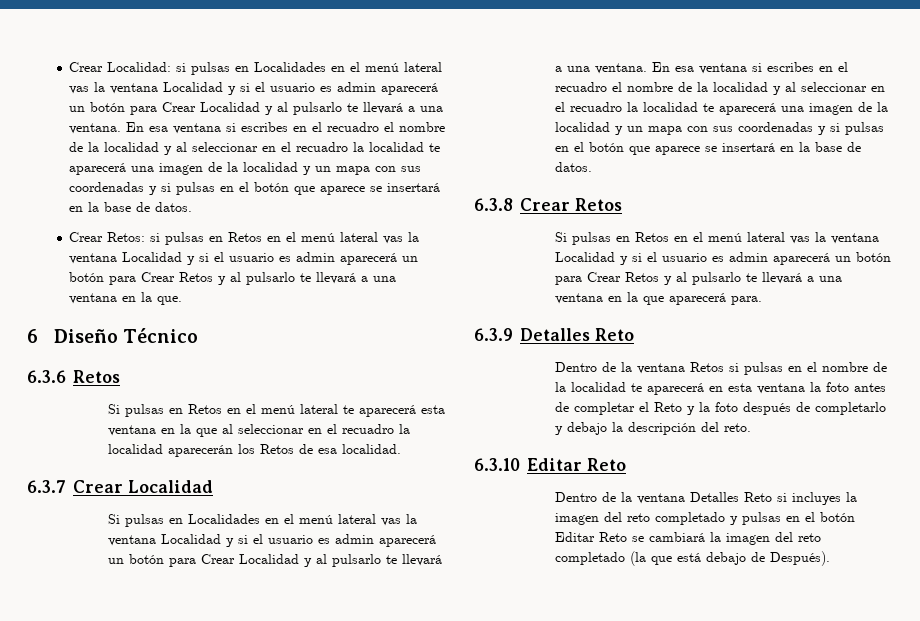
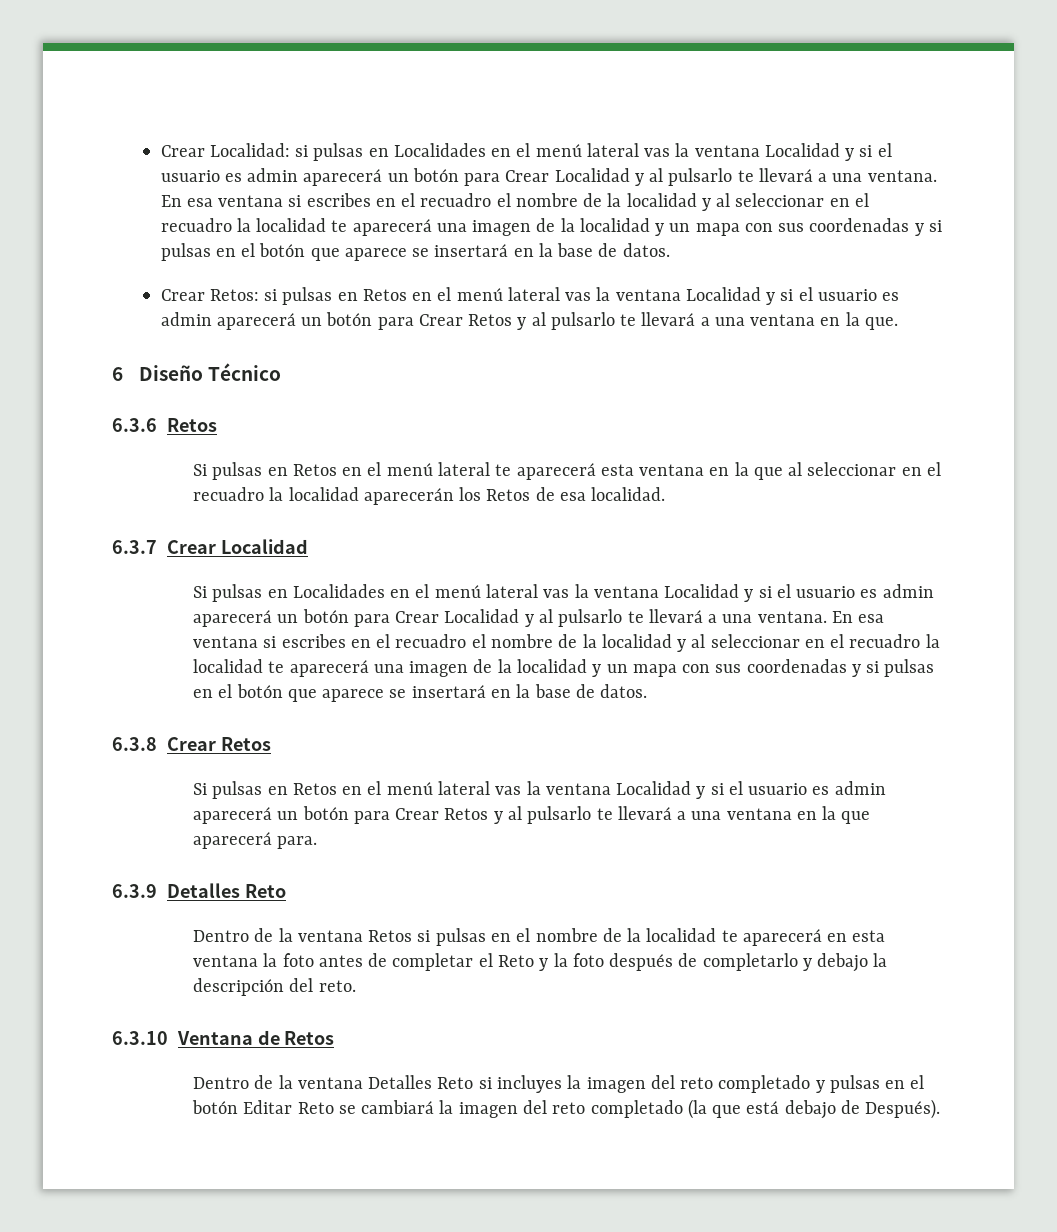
[527,458,626,471] Editar Reto -> [176,1030,335,1045] Ventana de Retos

